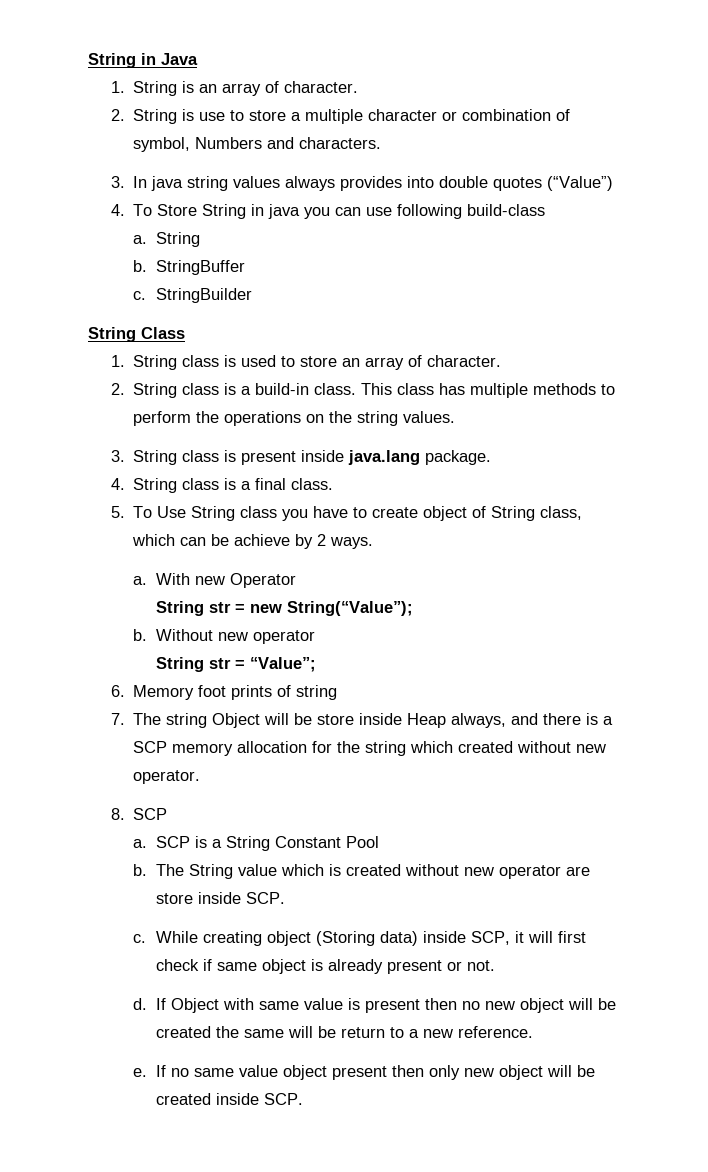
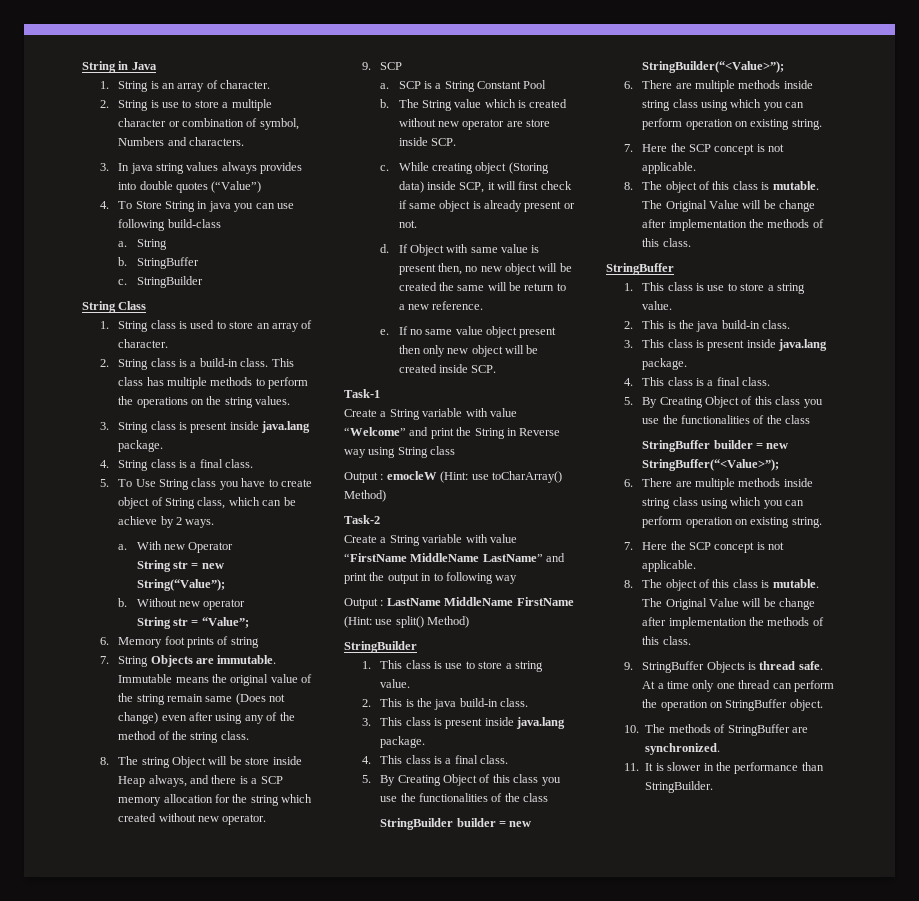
(125, 719) none -> [118,655,277,667] [118,674,313,686] [118,693,286,705] [118,712,295,724] [118,731,249,743] [100,757,110,765] String Objects are immutable. Immutable means the original value of the string remain same (Does not change) even after using any of the method of the string class. // 8.
[110,808,125,820] 8. -> [362,62,372,70] 9.
[424,998,457,1010] then -> [437,263,462,275] then,
(303, 1099) none -> [344,389,380,398] [344,408,517,420] [344,427,561,439] [344,446,456,458] [344,471,562,483] [344,490,386,502] [344,515,380,524] [344,534,517,546] [344,553,566,562] [344,572,518,584] [344,597,574,609] [344,616,470,628] [344,641,417,653] [362,660,543,672] [380,679,411,688] [362,698,529,710] [362,717,566,729] [380,736,426,748] [362,755,509,764] [362,774,561,786] [380,793,549,802] [380,818,532,830] [642,61,785,73] [624,80,813,92] [642,99,805,111] [642,118,822,130] [624,143,785,155] [642,162,697,174] [624,181,819,193] [642,200,816,212] [642,219,824,231] [642,238,691,247] [606,263,674,275] [624,282,805,294] [642,301,673,310] [624,320,791,332] [624,339,828,351] [642,358,688,370] [624,377,771,386] [624,396,823,408] [642,415,811,424] [642,440,789,452] [642,459,780,471] [624,478,813,490] [642,497,805,509] [642,516,822,528] [624,541,785,553] [642,560,697,572] [624,579,819,591] [642,598,816,610] [642,617,824,629] [642,636,691,645] [624,661,823,673] [642,680,834,692] [642,699,823,711] [624,724,808,736] [645,743,721,755] [624,762,824,774] [645,781,714,793] // Task-1 // Create a String variable with value “Welcome” and print the String in Reverse way using String class // Output : emocleW (Hint: use toCharArray() Method) // Task-2 // Create a String variable with value “FirstName MiddleName LastName” and print the output in to following way // Output : LastName MiddleName FirstName (Hint: use split() Method) // StringBuilder // 1. This class is use to store a string value. // 2. This is the java build-in class. // 3. This class is present inside java.lang package. // 4. This class is a final class. // 5. By Creating Object of this class you use the functionalities of the class // StringBuilder builder = new StringBuilder(“<Value>”); // 6. There are multiple methods inside string class using which you can perform operation on existing string. // 7. Here the SCP concept is not applicable. // 8. The object of this class is mutable. The Original Value will be change after implementation the methods of this class. // StringBuffer // 1. This class is use to store a string value. // 2. This is the java build-in class. // 3. This class is present inside java.lang package. // 4. This class is a final class. // 5. By Creating Object of this class you use the functionalities of the class // StringBuffer builder = new StringBuffer(“<Value>”); // 6. There are multiple methods inside string class using which you can perform operation on existing string. // 7. Here the SCP concept is not applicable. // 8. The object of this class is mutable. The Original Value will be change after implementation the methods of this class. // 9. StringBuffer Objects is thread safe. At a time only one thread can perform the operation on StringBuffer object. // 10. The methods of StringBuffer are synchronized. // 11. It is slower in the performance than StringBuilder.

